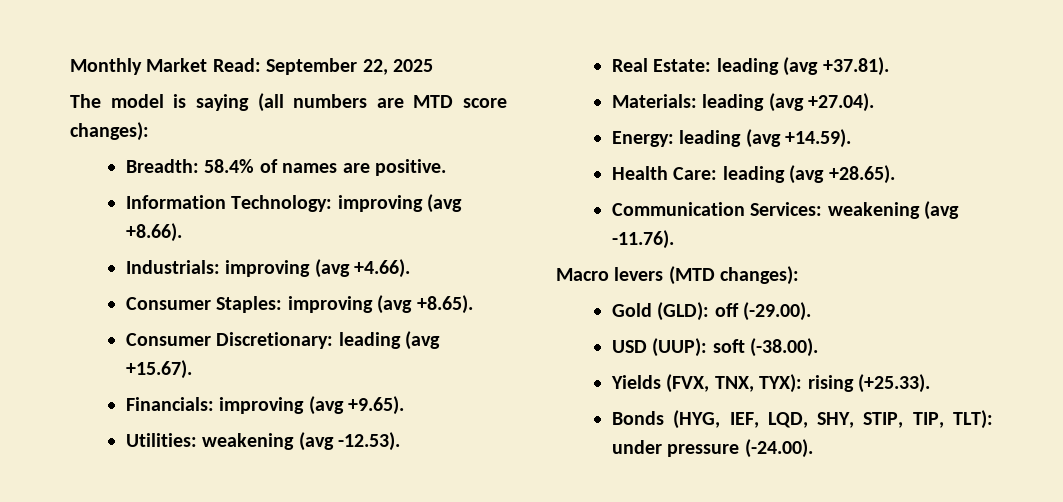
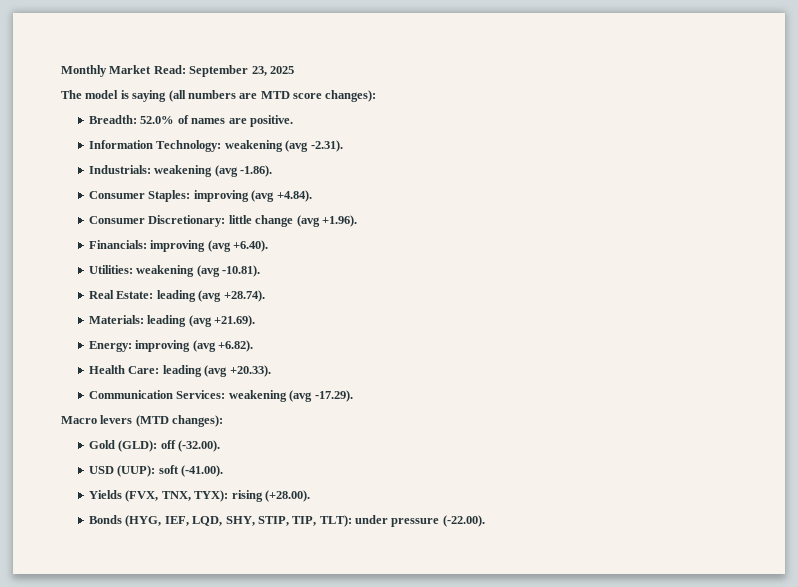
[362,59,388,75] 22, -> [251,66,267,76] 23,
[204,159,255,173] 58.4% -> [140,116,175,124] 52.0%
[337,194,463,213] [125,223,182,242] [125,259,411,278] improving (avg +8.66). // Industrials: improving (avg +4.66). -> [224,140,343,152] [88,165,273,177] weakening (avg -2.31). // Industrials: weakening (avg -1.86).
[416,295,473,314] +8.65). -> [276,190,312,202] +4.84).
[338,331,441,350] [125,360,192,379] leading (avg +15.67). -> [228,215,357,227] little change (avg +1.96).
[348,396,405,415] +9.65). -> [233,240,269,252] +6.40).
[338,432,401,451] -12.53). -> [222,265,261,277] -10.81).
[822,57,889,76] +37.81). -> [223,290,265,302] +28.74).
[808,93,875,112] +27.04). -> [214,315,256,327] +21.69).
[679,129,852,148] leading (avg +14.59). -> [135,340,254,352] improving (avg +6.82).
[828,165,895,184] +28.65). -> [229,365,271,377] +20.33).
[611,230,674,249] -11.76). -> [314,390,353,402] -17.29).
[743,302,812,321] (-29.00). -> [178,440,221,452] (-32.00).
[750,338,819,357] (-38.00). -> [181,465,224,477] (-41.00).
[857,374,930,393] (+25.33). -> [264,490,310,502] (+28.00).
[744,439,813,458] (-24.00). -> [442,515,485,527] (-22.00).

